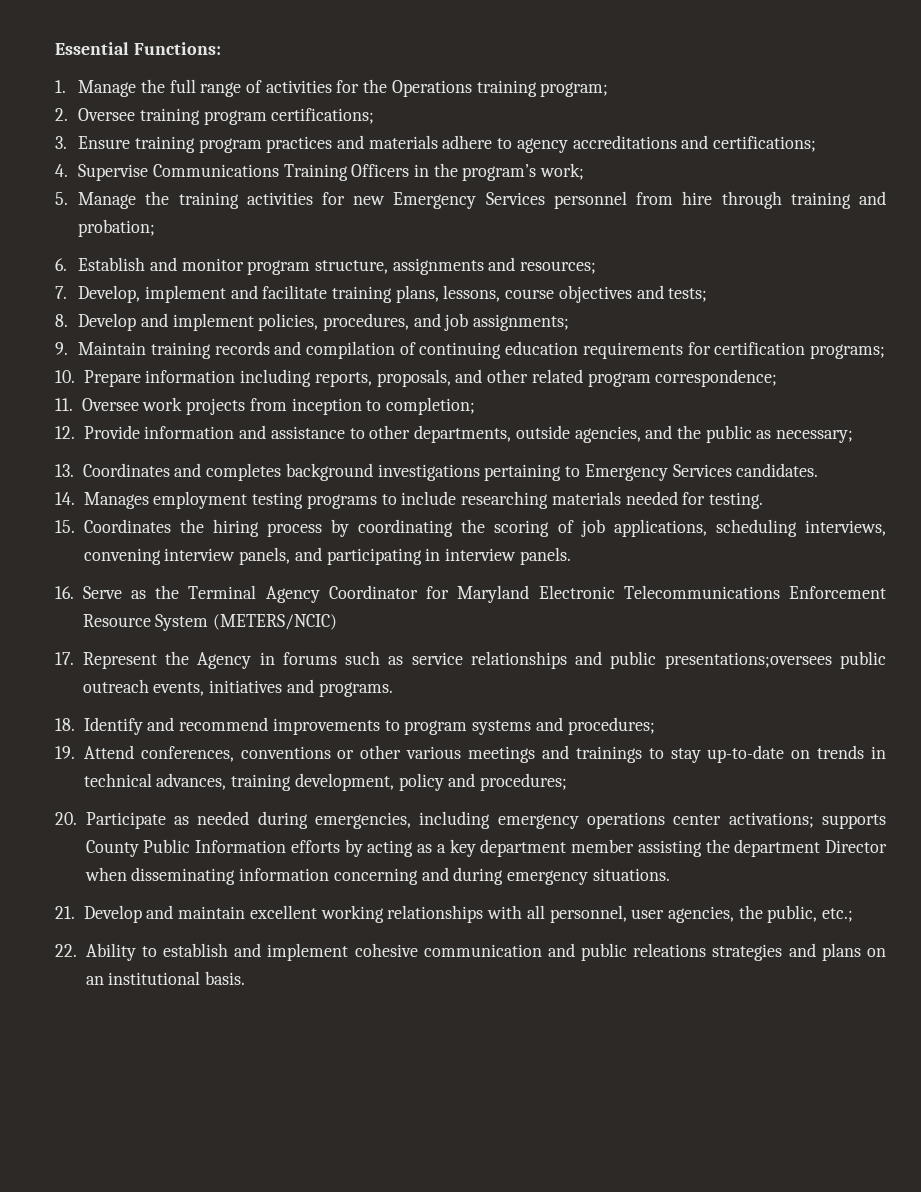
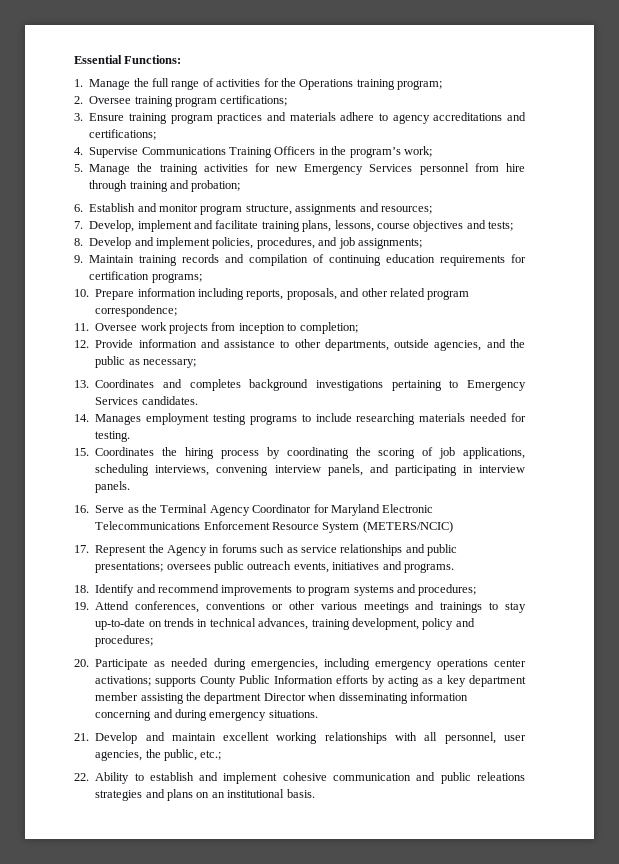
[664,652,832,669] presentations;oversees -> [95,562,211,573] presentations; oversees

